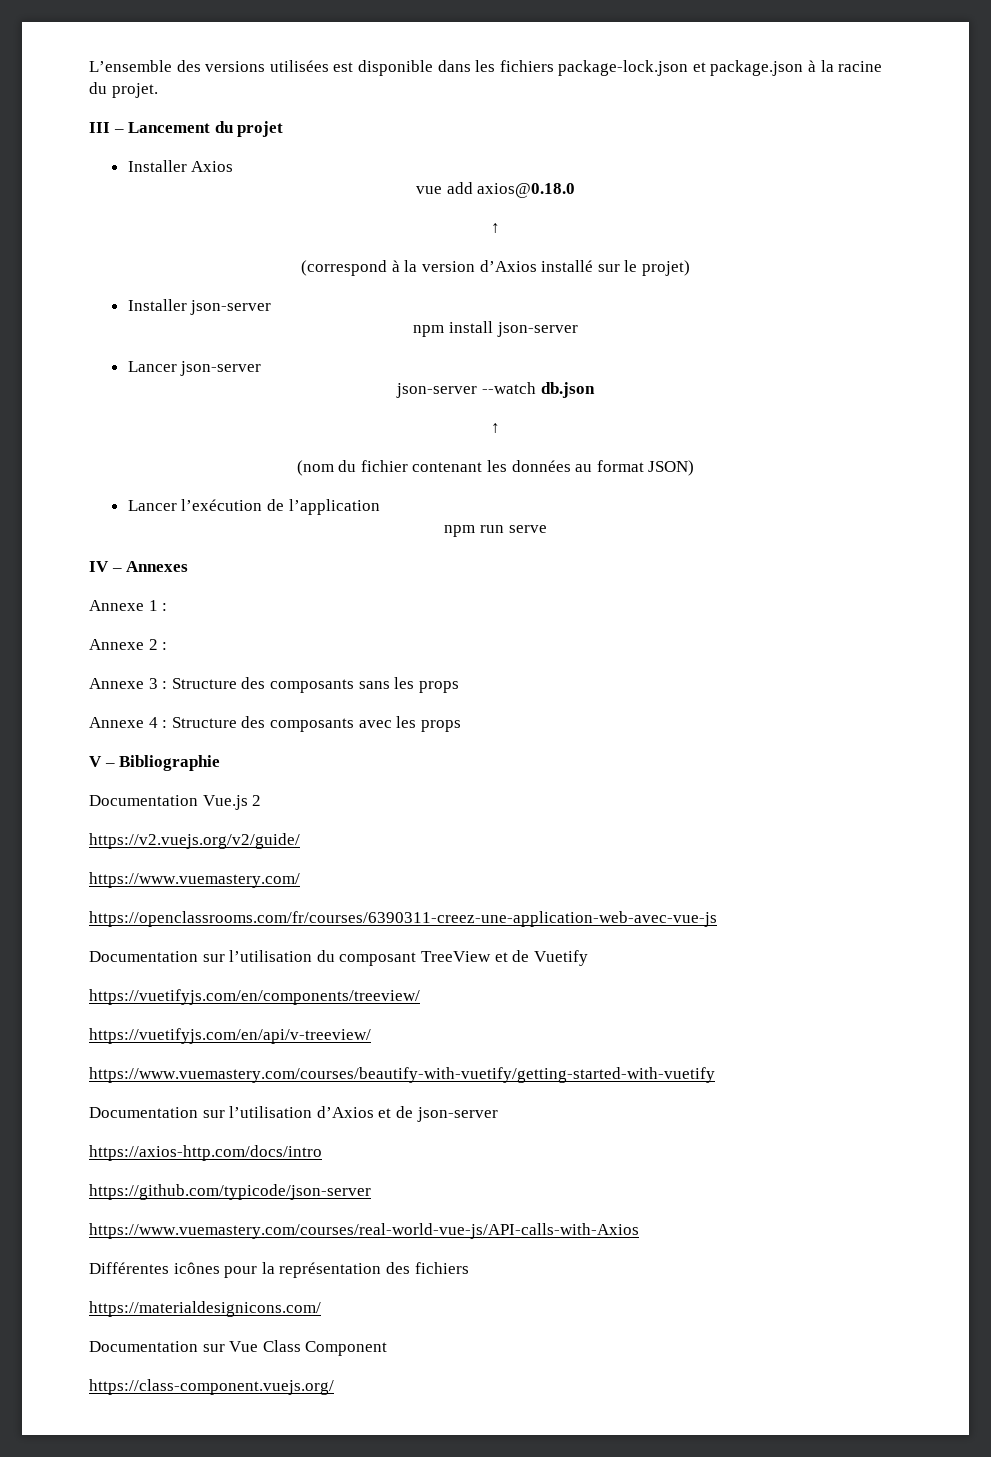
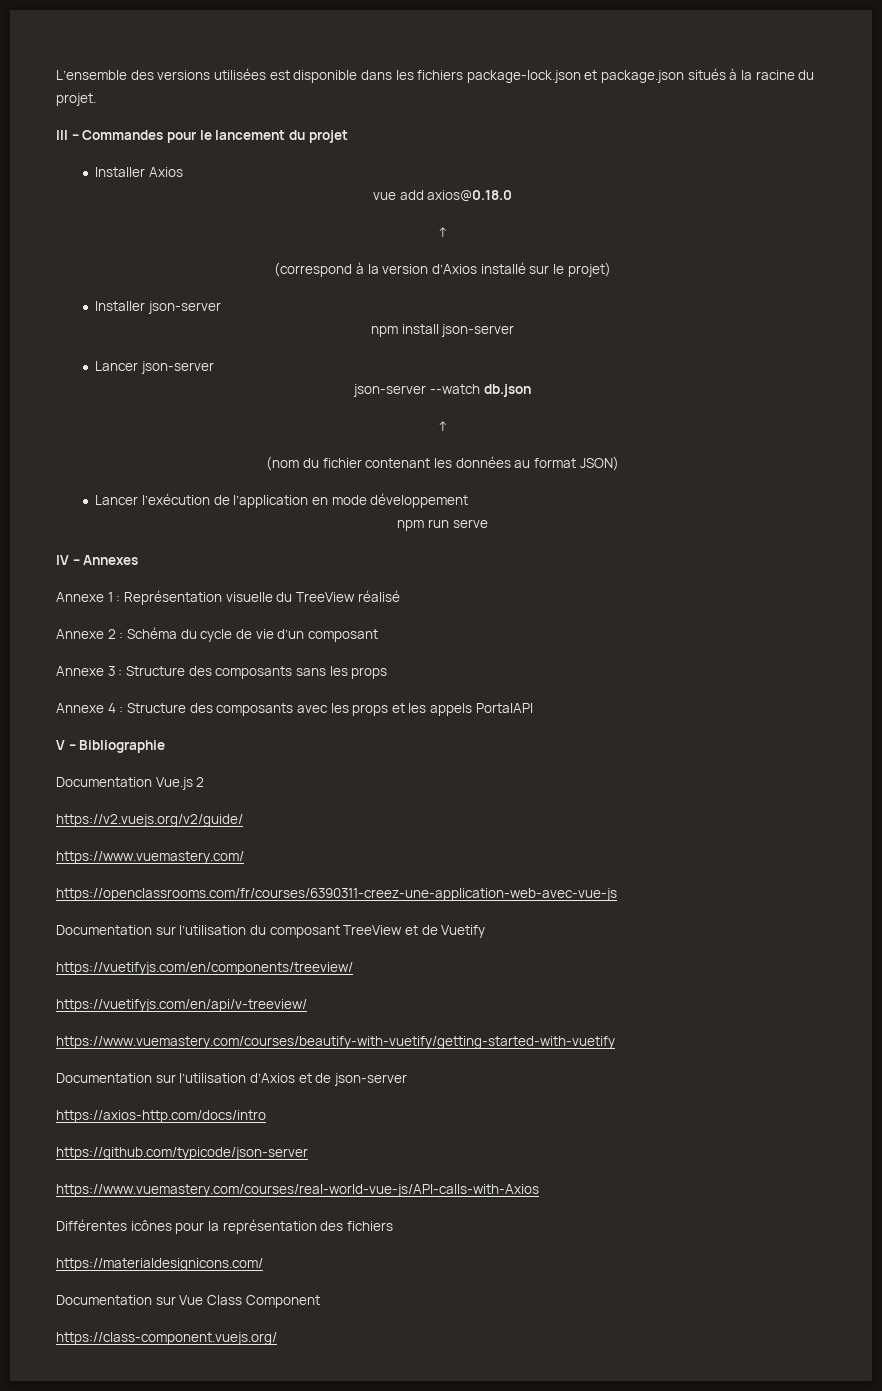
(804, 68) none -> [687,68,726,80] situés
[128,122,211,133] Lancement -> [82,130,286,143] Commandes pour le lancement
(380, 507) none -> [311,493,469,508] en mode développement
[89,639,168,650] // Annexe 2 : -> [123,590,400,605] [56,627,378,642] Représentation visuelle du TreeView réalisé // Annexe 2 : Schéma du cycle de vie d’un composant
(461, 726) none -> [391,703,533,716] et les appels PortalAPI

